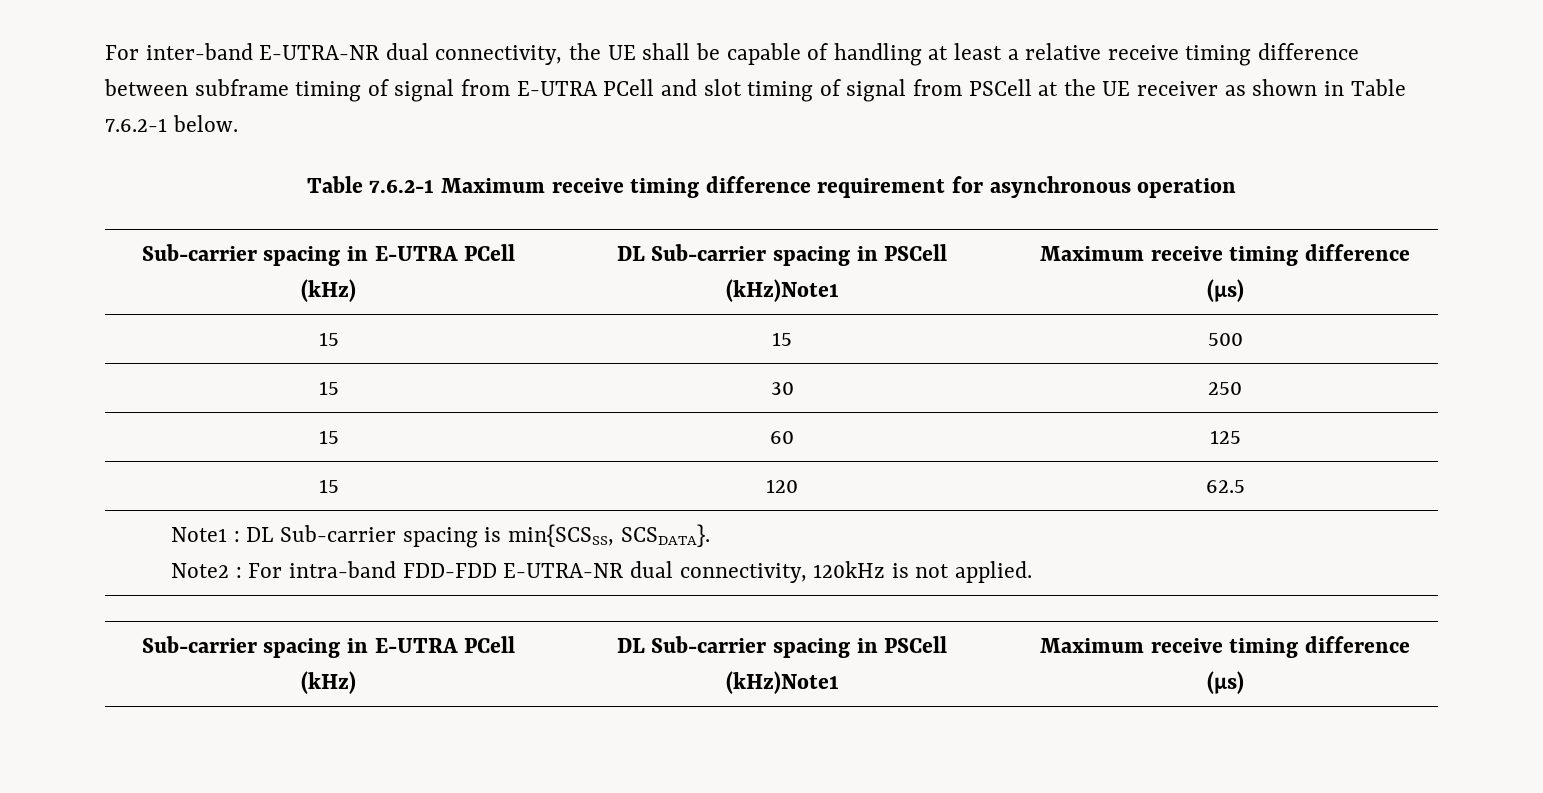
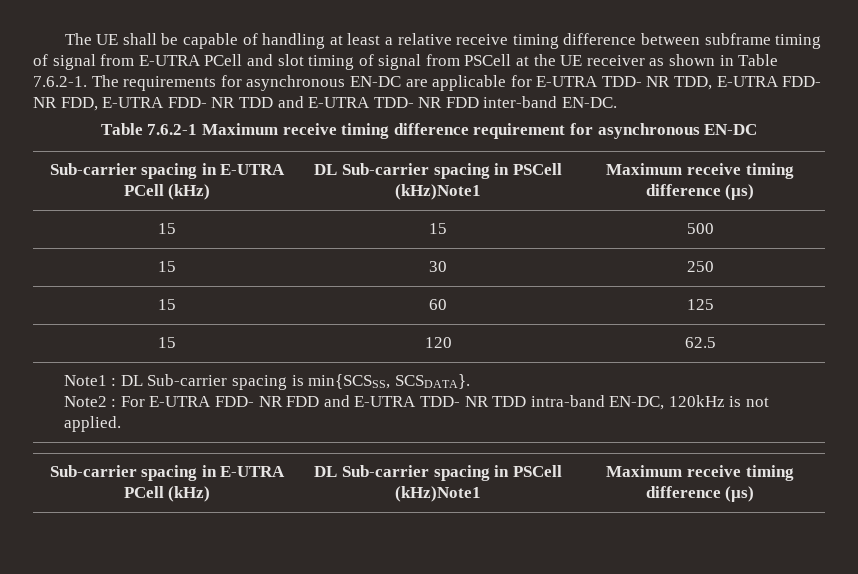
[105,43,602,65] For inter-band E-UTRA-NR dual connectivity, the -> [64,33,92,45] The
[105,115,238,132] 7.6.2-1 below. -> [33,75,822,91] [33,96,618,111] 7.6.2-1. The requirements for asynchronous EN-DC are applicable for E-UTRA TDD- NR TDD, E-UTRA FDD- NR FDD, E-UTRA FDD- NR TDD and E-UTRA TDD- NR FDD inter-band EN-DC.
[1137,178,1237,198] operation -> [704,124,758,135] EN-DC
[289,561,807,583] intra-band FDD-FDD E-UTRA-NR dual connectivity, -> [149,395,665,410] E-UTRA FDD- NR FDD and E-UTRA TDD- NR TDD intra-band EN-DC,

